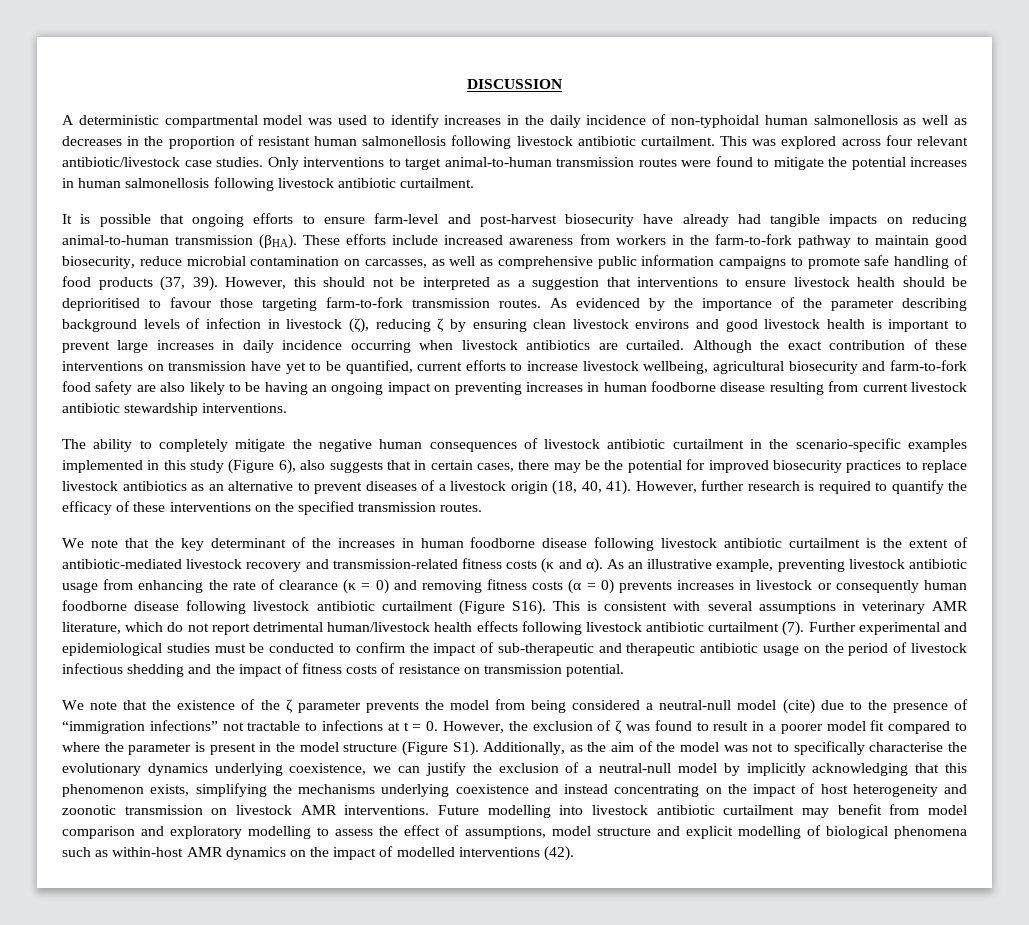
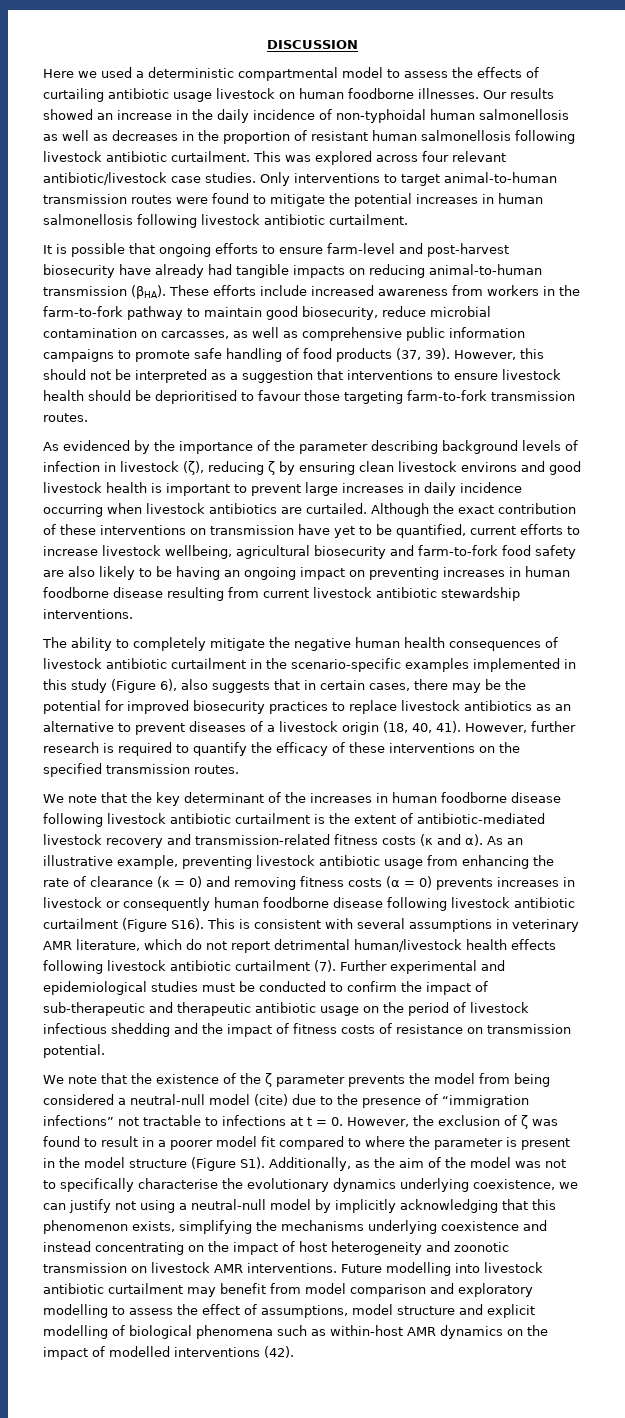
[62,114,502,128] A deterministic compartmental model was used to identify increases -> [43,67,539,81] [43,88,554,102] [43,109,172,120] Here we used a deterministic compartmental model to assess the effects of curtailing antibiotic usage livestock on human foodborne illnesses. Our results showed an increase
(541, 303) none -> (88, 417) //
(423, 444) none -> [404,637,445,648] health
[472,762,580,773] the exclusion of -> [115,1200,175,1213] not using

